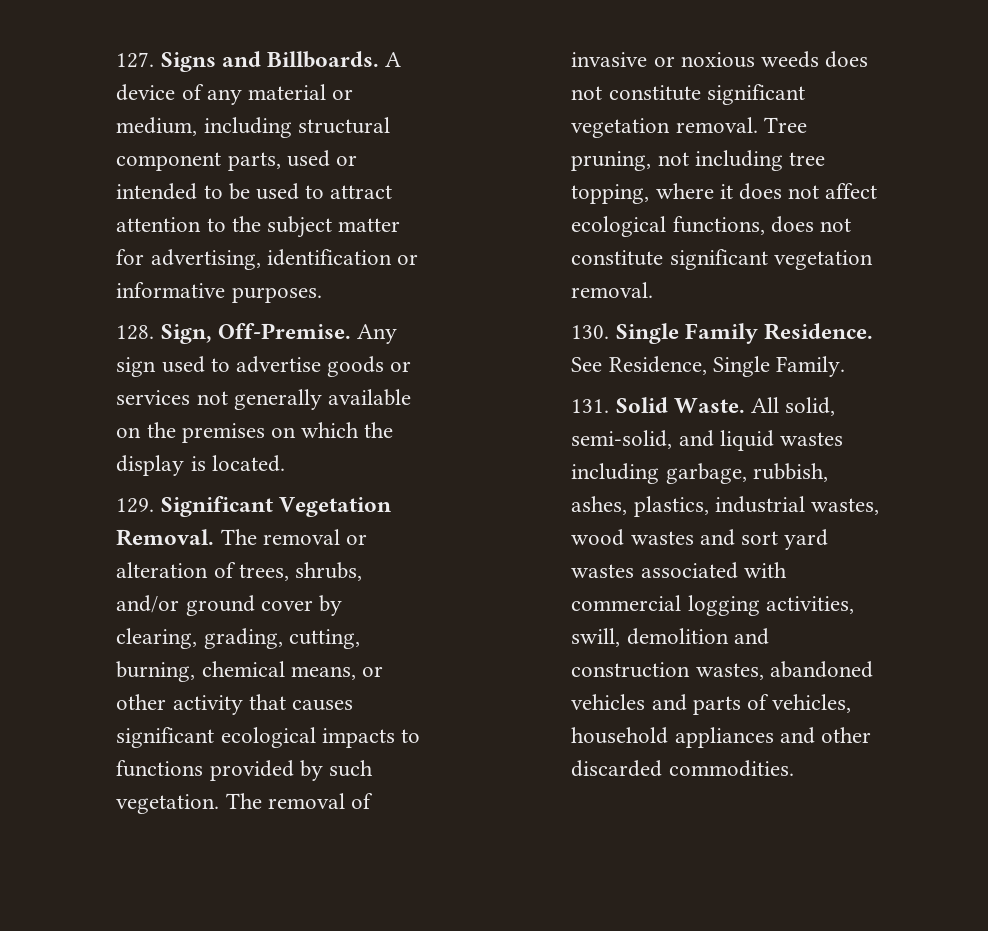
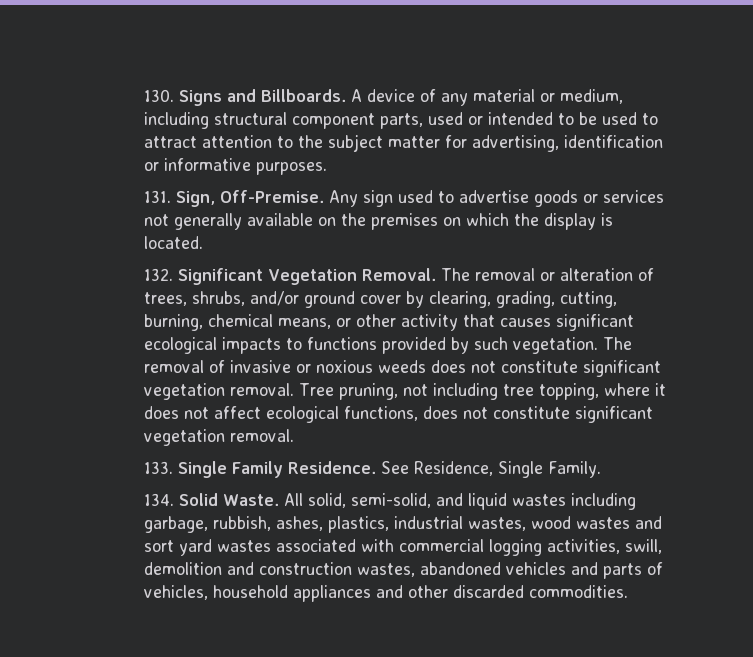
[116,52,155,68] 127. -> [144,89,175,102] 130.
[116,325,155,340] 128. -> [144,190,172,203] 131.
[116,498,155,513] 129. -> [144,268,174,281] 132.
[571,325,610,339] 130. -> [144,461,174,474] 133.
[571,399,610,413] 131. -> [144,493,175,506] 134.

